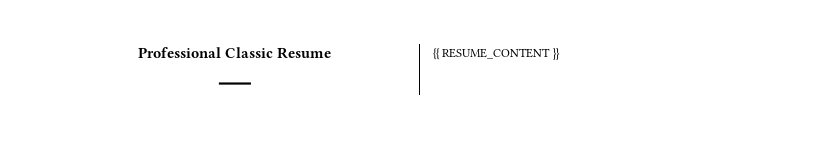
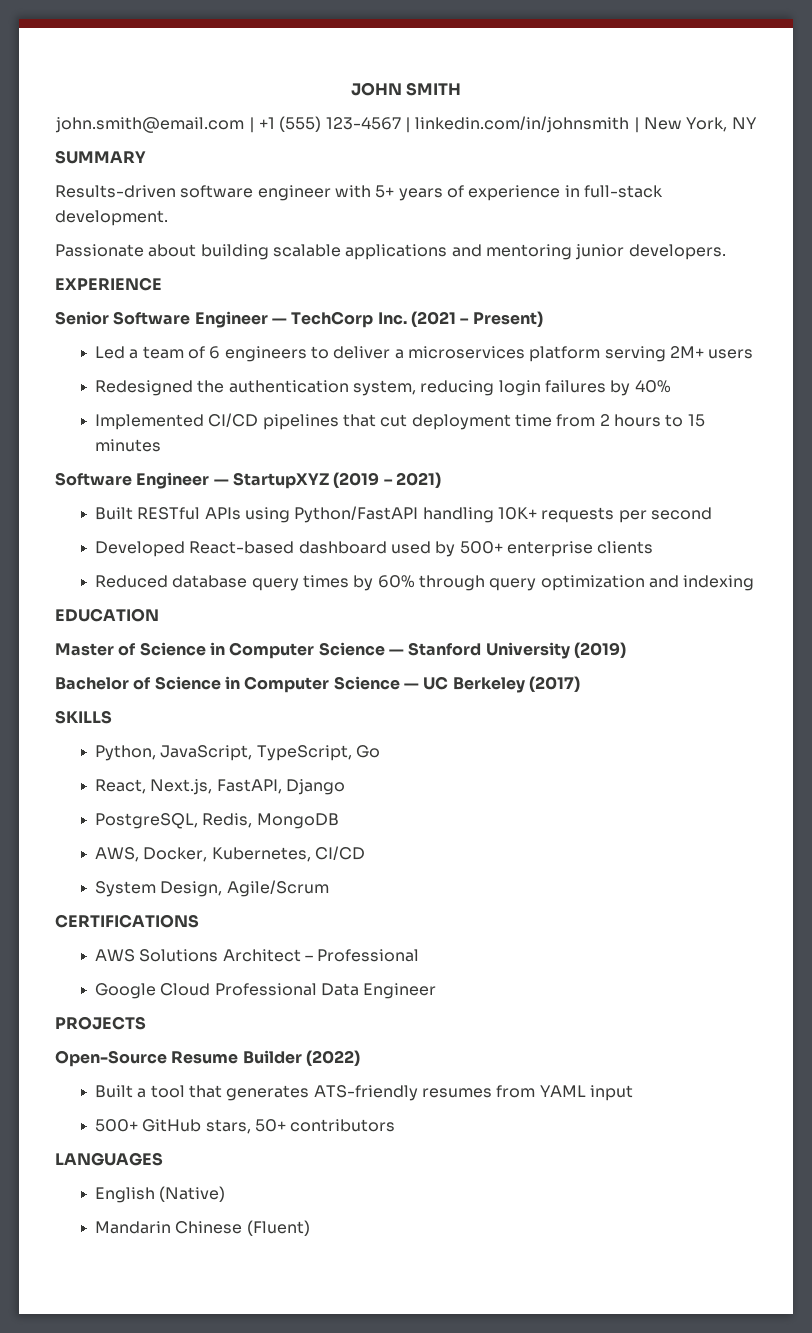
[137,47,332,59] [217,82,251,88] [433,48,560,60] Professional Classic Resume // ━━━━ // {{ RESUME_CONTENT }} -> [350,82,462,96] [55,116,757,133] [55,150,146,164] [55,185,663,201] [55,210,168,226] [55,244,726,260] [55,277,162,291] [55,311,543,328] [95,346,754,362] [95,380,671,396] [95,413,705,430] [95,439,162,452] [55,472,441,489] [95,506,712,523] [95,541,654,557] [95,575,755,591] [55,608,159,622] [55,642,626,659] [55,676,580,693] [55,710,112,724] [95,745,381,761] [95,779,346,795] [95,813,339,829] [95,846,366,862] [95,880,329,897] [55,914,199,928] [95,949,420,962] [95,983,437,999] [55,1016,146,1030] [55,1050,360,1067] [95,1085,633,1101] [95,1119,396,1134] [55,1152,163,1166] [95,1186,226,1203] [95,1220,310,1236] JOHN SMITH // john.smith@email.com | +1 (555) 123-4567 | linkedin.com/in/johnsmith | New York, NY // SUMMARY // Results-driven software engineer with 5+ years of experience in full-stack development. // Passionate about building scalable applications and mentoring junior developers. // EXPERIENCE // Senior Software Engineer — TechCorp Inc. (2021 – Present) // Led a team of 6 engineers to deliver a microservices platform serving 2M+ users // Redesigned the authentication system, reducing login failures by 40% // Implemented CI/CD pipelines that cut deployment time from 2 hours to 15 minutes // Software Engineer — StartupXYZ (2019 – 2021) // Built RESTful APIs using Python/FastAPI handling 10K+ requests per second // Developed React-based dashboard used by 500+ enterprise clients // Reduced database query times by 60% through query optimization and indexing // EDUCATION // Master of Science in Computer Science — Stanford University (2019) // Bachelor of Science in Computer Science — UC Berkeley (2017) // SKILLS // Python, JavaScript, TypeScript, Go // React, Next.js, FastAPI, Django // PostgreSQL, Redis, MongoDB // AWS, Docker, Kubernetes, CI/CD // System Design, Agile/Scrum // CERTIFICATIONS // AWS Solutions Architect – Professional // Google Cloud Professional Data Engineer // PROJECTS // Open-Source Resume Builder (2022) // Built a tool that generates ATS-friendly resumes from YAML input // 500+ GitHub stars, 50+ contributors // LANGUAGES // English (Native) // Mandarin Chinese (Fluent)

